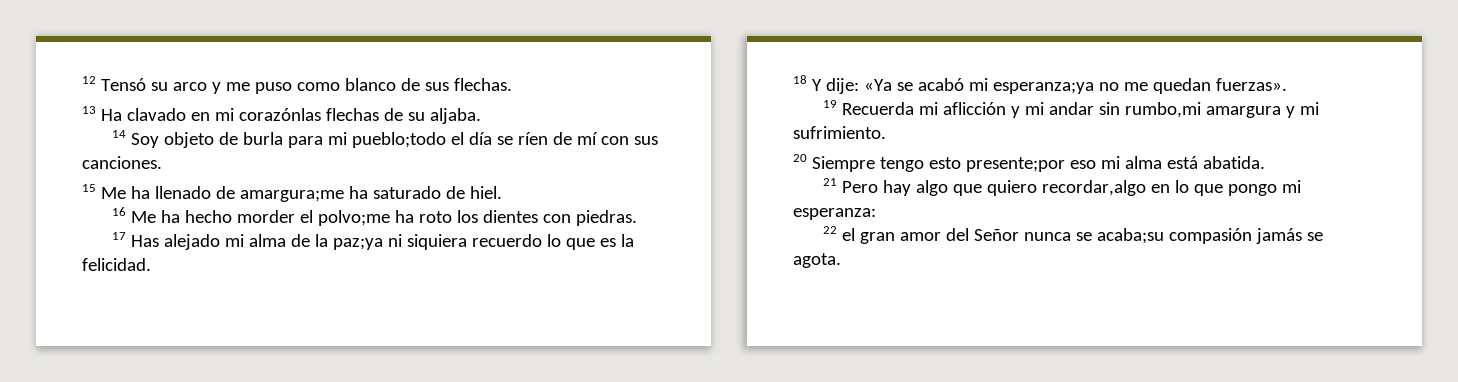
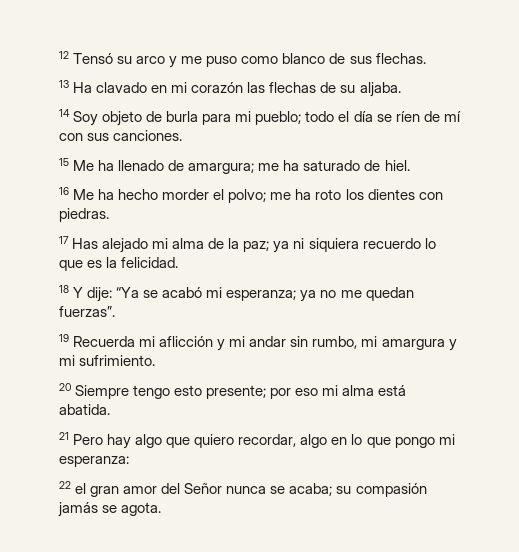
[238,108,321,121] corazónlas -> [191,82,266,93] corazón las
[351,132,446,148] pueblo;todo -> [255,111,335,125] pueblo; todo
[239,190,344,202] amargura;me -> [188,163,280,174] amargura; me
[317,210,390,226] polvo;me -> [228,189,292,203] polvo; me
[332,238,383,250] paz;ya -> [243,241,290,253] paz; ya
[863,79,892,91] «Ya -> [116,287,140,298] “Ya
[992,82,1094,94] esperanza;ya -> [226,290,317,302] esperanza; ya
[1215,78,1287,91] fuerzas». -> [59,306,115,317] fuerzas”.
[1124,102,1201,118] rumbo,mi -> [312,336,378,349] rumbo, mi
[965,157,1065,172] presente;por -> [206,385,292,399] presente; por
[1041,180,1146,196] recordar,algo -> [238,434,328,448] recordar, algo
[1096,228,1164,244] acaba;su -> [289,483,352,496] acaba; su

